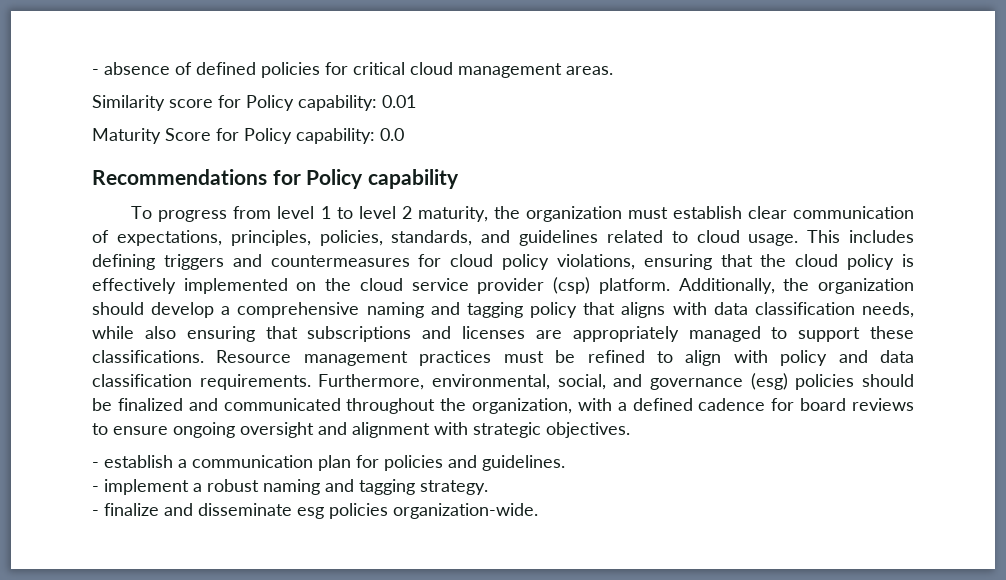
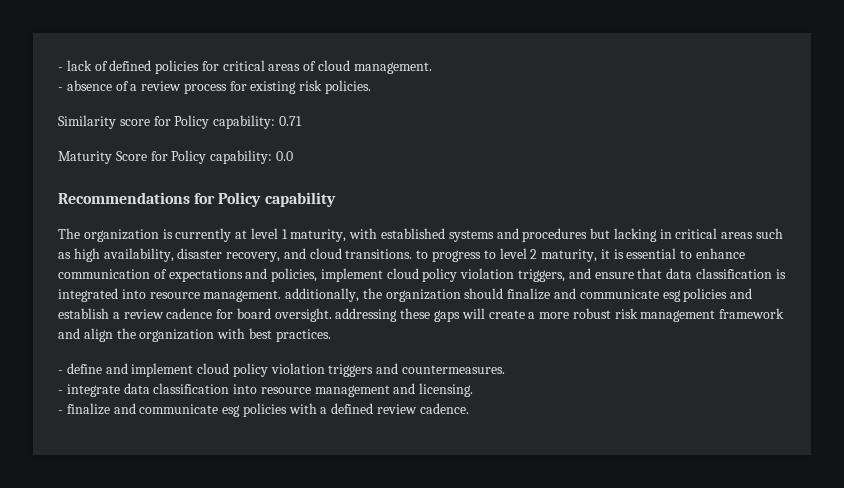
[92,62,170,75] - absence -> [58,60,92,71] - lack
[410,62,613,78] cloud management areas. -> [268,60,432,74] [58,80,372,94] areas of cloud management. // - absence of a review process for existing risk policies.
[382,95,416,108] 0.01 -> [278,116,302,126] 0.71
[131,206,915,222] [92,230,915,246] [92,254,914,270] [92,277,915,294] [92,302,914,318] [92,326,915,342] [92,350,914,366] [92,373,914,390] [92,398,914,414] [92,422,630,438] [92,455,565,471] [92,479,488,495] To progress from level 1 to level 2 maturity, the organization must establish clear communication of expectations, principles, policies, standards, and guidelines related to cloud usage. This includes defining triggers and countermeasures for cloud policy violations, ensuring that the cloud policy is effectively implemented on the cloud service provider (csp) platform. Additionally, the organization should develop a comprehensive naming and tagging policy that aligns with data classification needs, while also ensuring that subscriptions and licenses are appropriately managed to support these classifications. Resource management practices must be refined to align with policy and data classification requirements. Furthermore, environmental, social, and governance (esg) policies should be finalized and communicated throughout the organization, with a defined cadence for board reviews to ensure ongoing oversight and alignment with strategic objectives. // - establish a communication plan for policies and guidelines. // - implement a robust naming and tagging strategy. -> [58,228,784,242] [58,248,746,262] [58,268,786,282] [58,288,753,302] [58,308,785,322] [58,328,331,342] [58,363,506,377] [58,383,474,397] The organization is currently at level 1 maturity, with established systems and procedures but lacking in critical areas such as high availability, disaster recovery, and cloud transitions. to progress to level 2 maturity, it is essential to enhance communication of expectations and policies, implement cloud policy violation triggers, and ensure that data classification is integrated into resource management. additionally, the organization should finalize and communicate esg policies and establish a review cadence for board oversight. addressing these gaps will create a more robust risk management framework and align the organization with best practices. // - define and implement cloud policy violation triggers and countermeasures. // - integrate data classification into resource management and licensing.
[198,503,538,519] disseminate esg policies organization-wide. -> [139,403,469,417] communicate esg policies with a defined review cadence.

